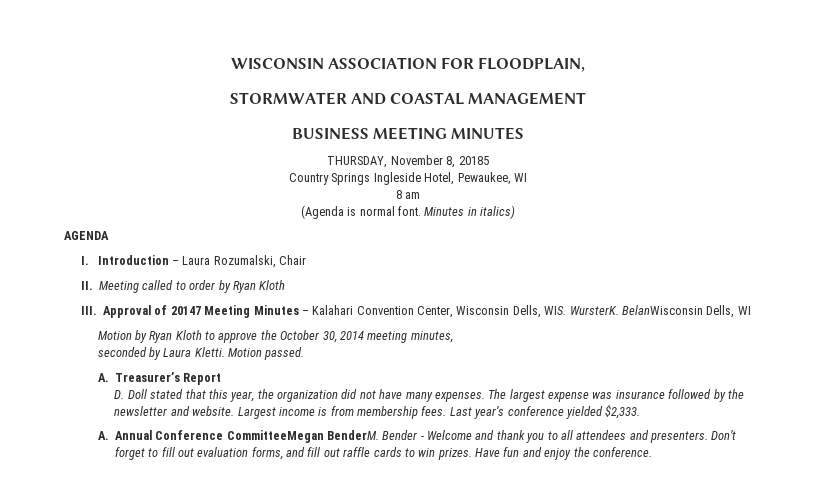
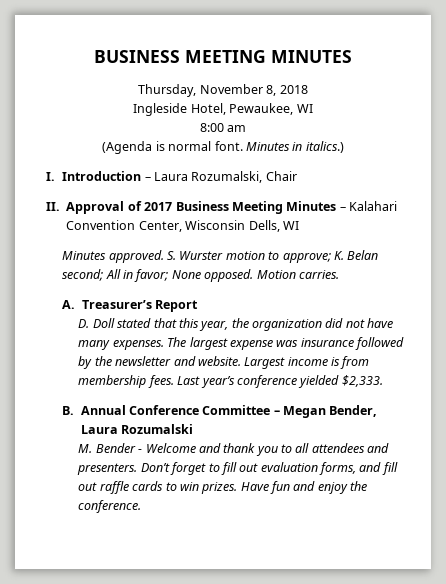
[230,57,586,72] [229,92,587,105] WISCONSIN ASSOCIATION FOR FLOODPLAIN, // STORMWATER AND COASTAL MANAGEMENT // -> (94, 56) none
[327,156,388,168] THURSDAY, -> [138,84,197,97] Thursday,
[458,156,489,165] [289,173,371,185] 20185 // Country Springs -> [279,85,308,94] 2018 //
[395,190,402,199] 8 -> [199,123,224,132] 8:00
[480,205,516,219] [64,231,109,240] italics) // AGENDA -> [305,141,344,153] italics.)
[99,280,286,293] [80,305,201,318] Meeting called to order by Ryan Kloth // III. Approval of 20147 -> [66,201,229,214] Approval of 2017 Business
[544,305,751,318] [97,330,453,343] [97,347,305,360] WIS. WursterK. BelanWisconsin Dells, WI // Motion by Ryan Kloth to approve the October 30, 2014 meeting minutes, // seconded by Laura Kletti. Motion passed. -> [282,221,299,230] [62,250,379,263] [62,269,339,282] WI // Minutes approved. S. Wurster motion to approve; K. Belan second; All in favor; None opposed. Motion carries.
[97,431,109,440] A. -> [62,406,75,415] B.
[226,430,379,443] CommitteeMegan BenderM. -> [202,405,378,418] [80,424,193,434] [78,444,93,453] Committee – Megan Bender, Laura Rozumalski // M.

